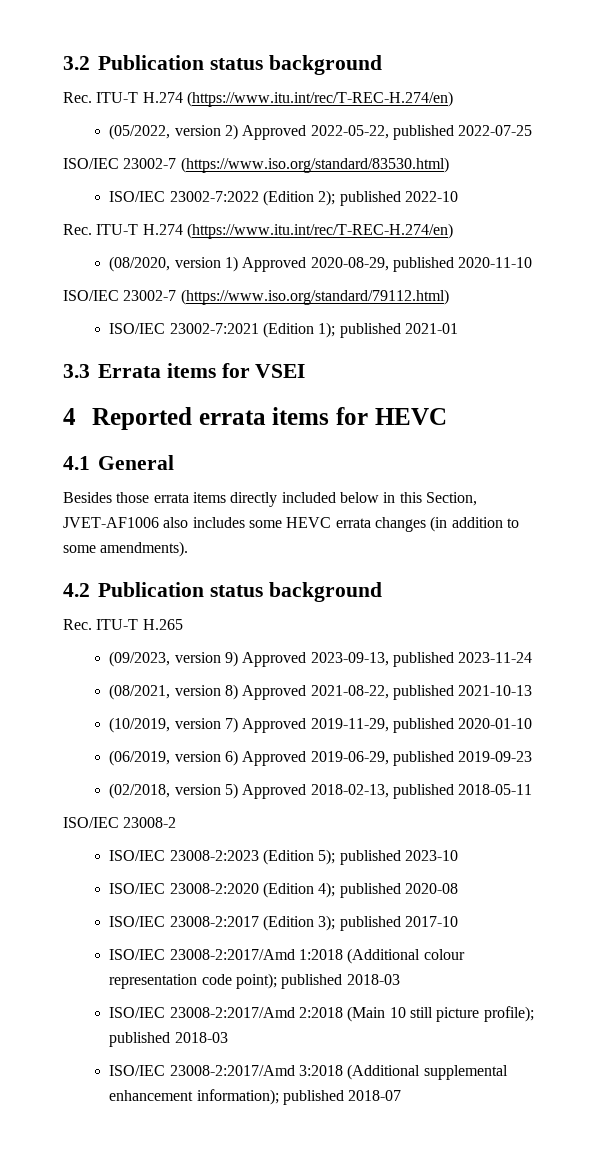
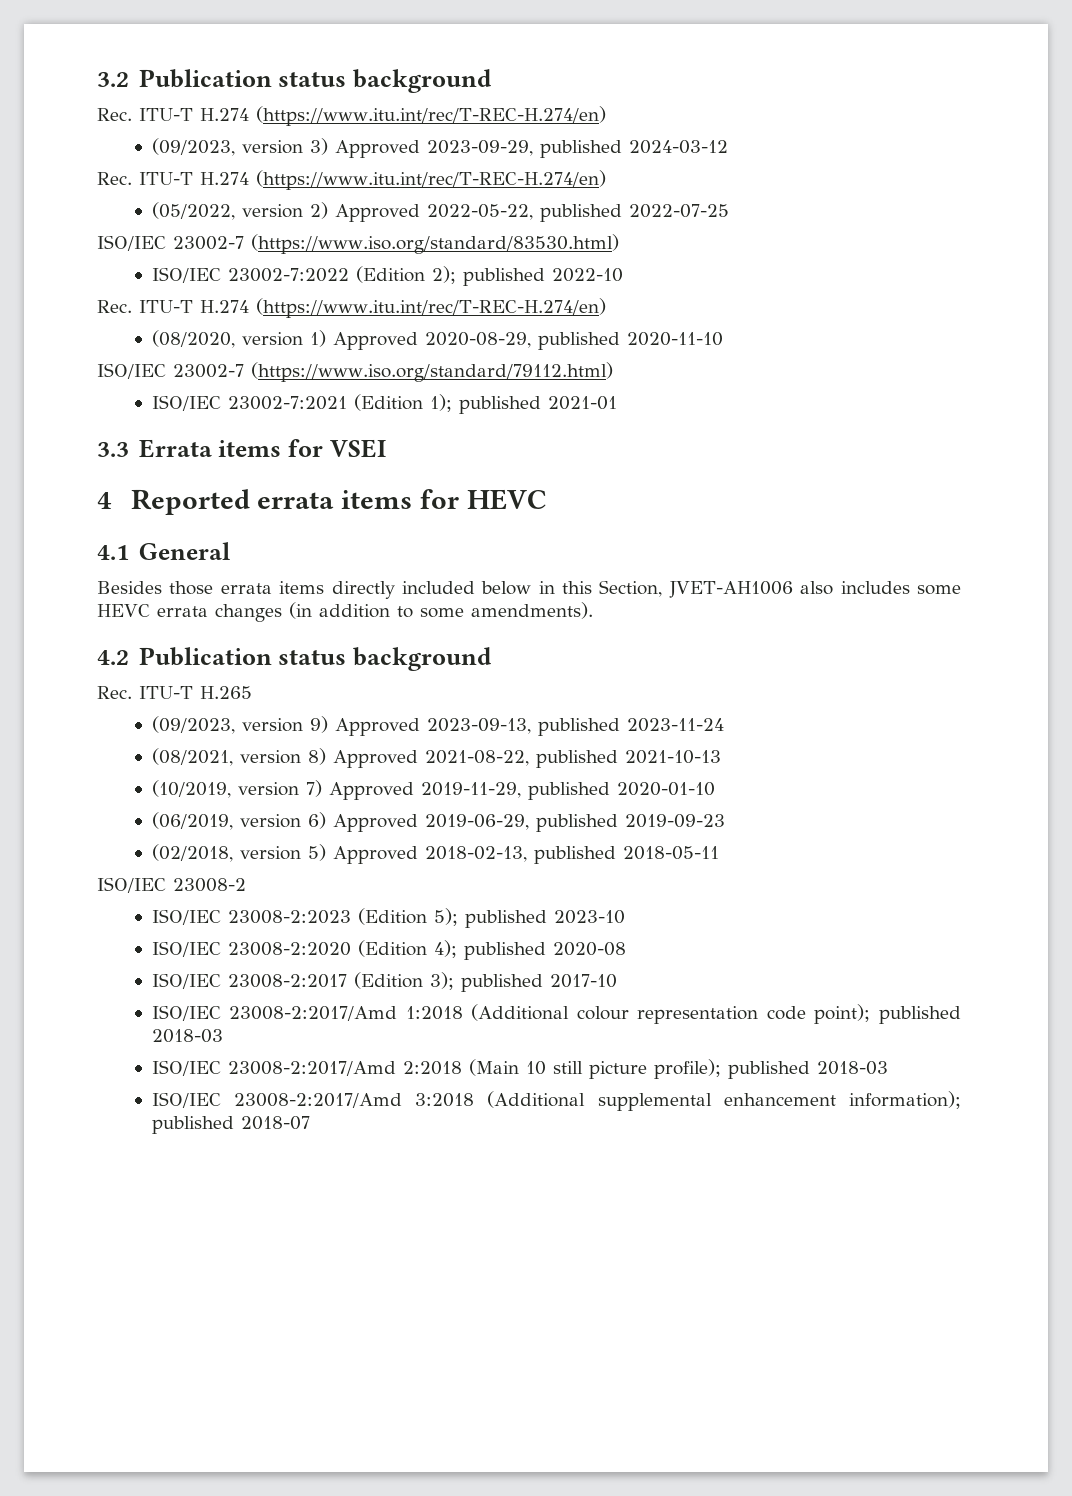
(453, 99) none -> [151,138,728,158] [97,170,606,190] // (09/2023, version 3) Approved 2023-09-29, published 2024-03-12 // Rec. ITU-T H.274 (https://www.itu.int/rec/T-REC-H.274/en)
[63,517,159,528] JVET-AF1006 -> [668,581,793,598] JVET-AH1006

